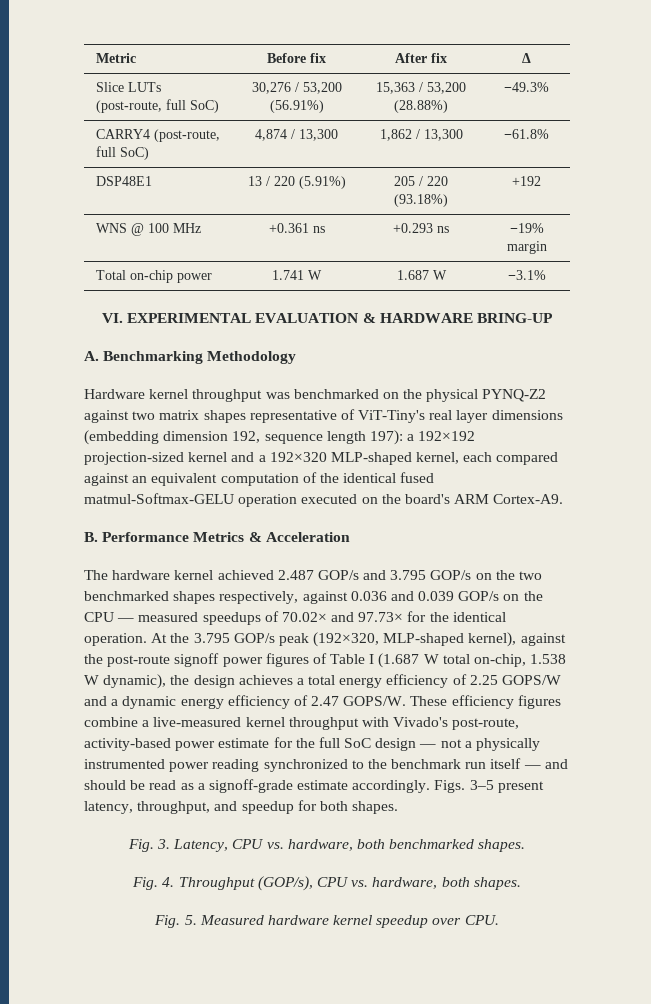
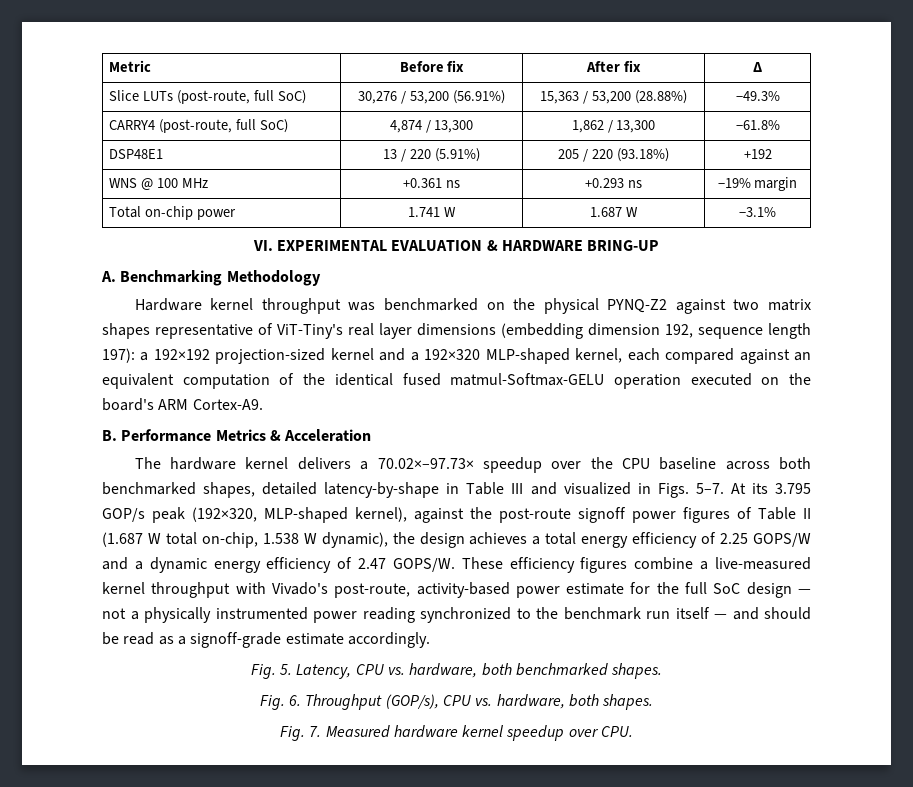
[217,570,543,580] [84,591,543,604] [84,611,506,625] [84,633,190,646] achieved 2.487 GOP/s and 3.795 GOP/s on the two benchmarked shapes respectively, against 0.036 and 0.039 GOP/s on the CPU — measured speedups of 70.02× and 97.73× for the identical operation. At the -> [297,457,812,473] [102,482,768,498] delivers a 70.02×–97.73× speedup over the CPU baseline across both benchmarked shapes, detailed latency-by-shape in Table III and visualized in Figs. 5–7. At its
[369,654,375,664] I -> [803,508,811,519] II
[434,780,544,793] [84,800,399,814] [127,839,170,852] Figs. 3–5 present latency, throughput, and speedup for both shapes. // Fig. 3. -> [250,664,293,679] // Fig. 5.
[162,877,175,887] 4. -> [289,695,302,706] 6.
[184,915,197,925] 5. -> [309,726,322,737] 7.

